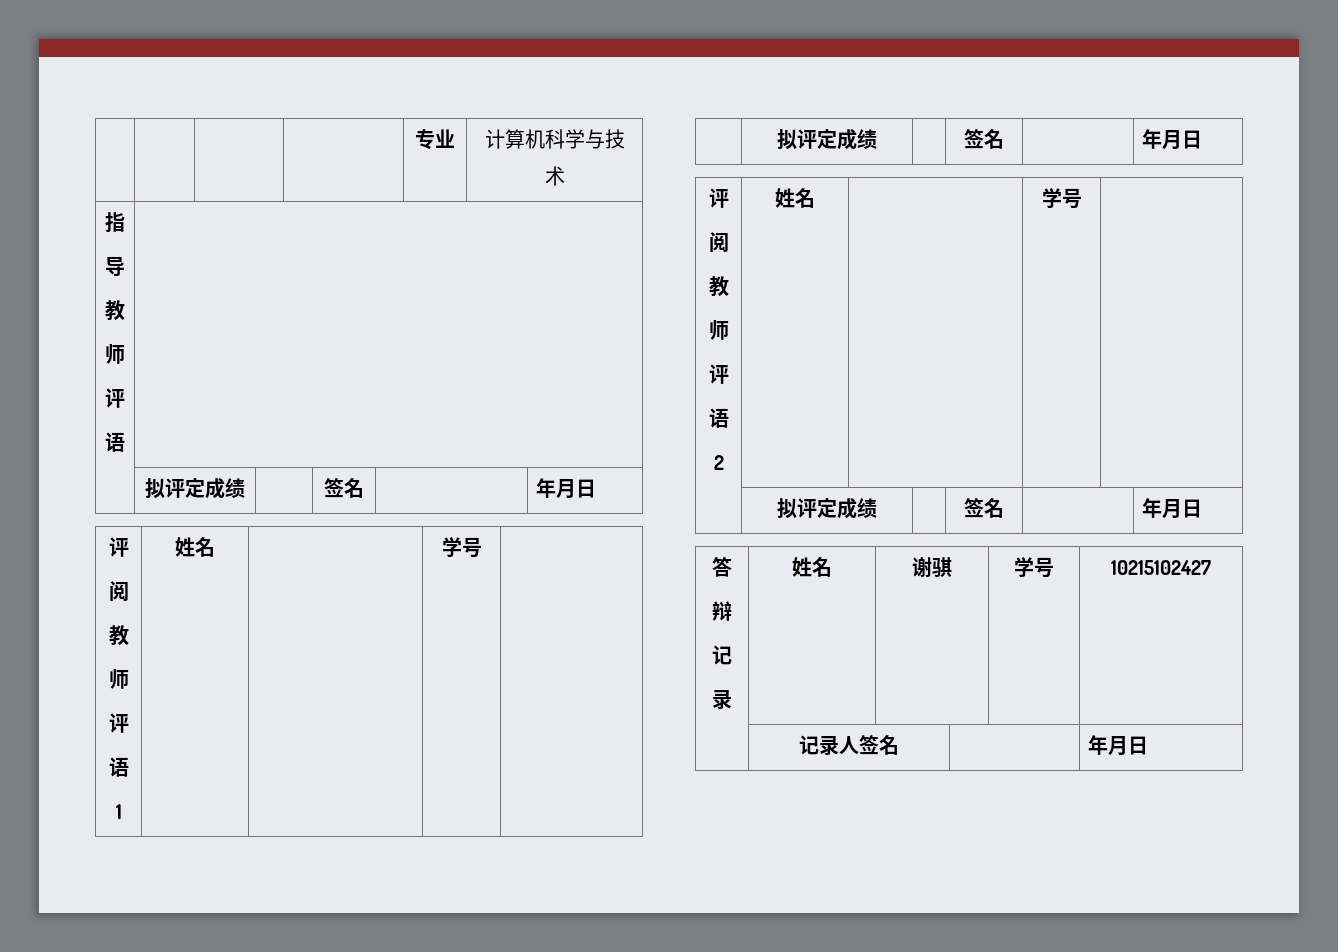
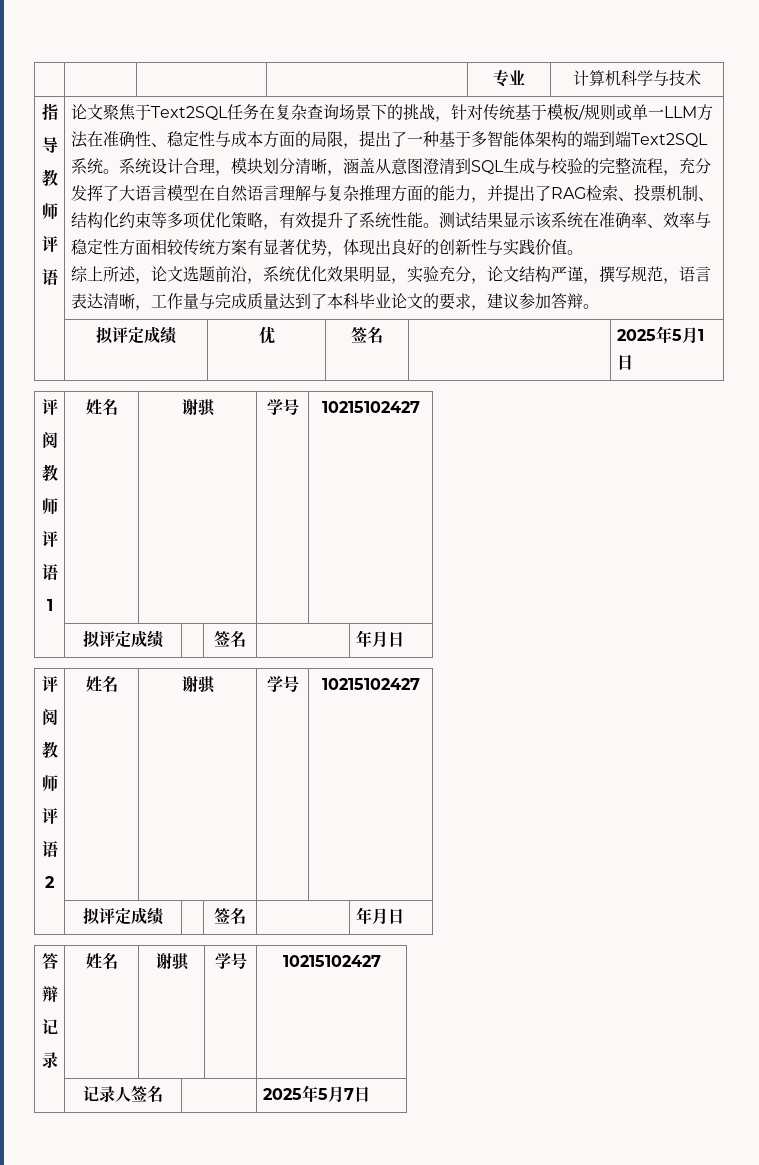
[145,477,245,499] [324,478,364,498] [536,478,577,499] // | 拟评定成绩 | | 签名 | | 年月 -> [70,103,713,122] [70,130,708,149] [70,157,711,176] [70,184,714,203] [70,211,711,230] [70,239,583,257] [70,266,711,284] [70,293,599,311] [96,326,177,344] [258,326,275,344] [351,326,383,343] [616,326,704,344] 论文聚焦于Text2SQL任务在复杂查询场景下的挑战，针对传统基于模板/规则或单一LLM方法在准确性、稳定性与成本方面的局限，提出了一种基于多智能体架构的端到端Text2SQL系统。系统设计合理，模块划分清晰，涵盖从意图澄清到SQL生成与校验的完整流程，充分发挥了大语言模型在自然语言理解与复杂推理方面的能力，并提出了RAG检索、投票机制、结构化约束等多项优化策略，有效提升了系统性能。测试结果显示该系统在准确率、效率与稳定性方面相较传统方案有显著优势，体现出良好的创新性与实践价值。 // 综上所述，论文选题前沿，系统优化效果明显，实验充分，论文结构严谨，撰写规范，语言表达清晰，工作量与完成质量达到了本科毕业论文的要求，建议参加答辩。 // | 拟评定成绩 | 优 | 签名 | | 2025年5月1
[441,537,482,558] | 学号 | -> [181,399,215,416] [266,399,299,415] [321,401,420,413] 谢骐 | 学号 | 10215102427
[1041,188,1082,209] | 学号 | -> [181,676,215,693] [266,676,299,692] [321,678,420,690] 谢骐 | 学号 | 10215102427
[1088,735,1129,756] 年月 -> [262,1085,354,1103] 2025年5月7

